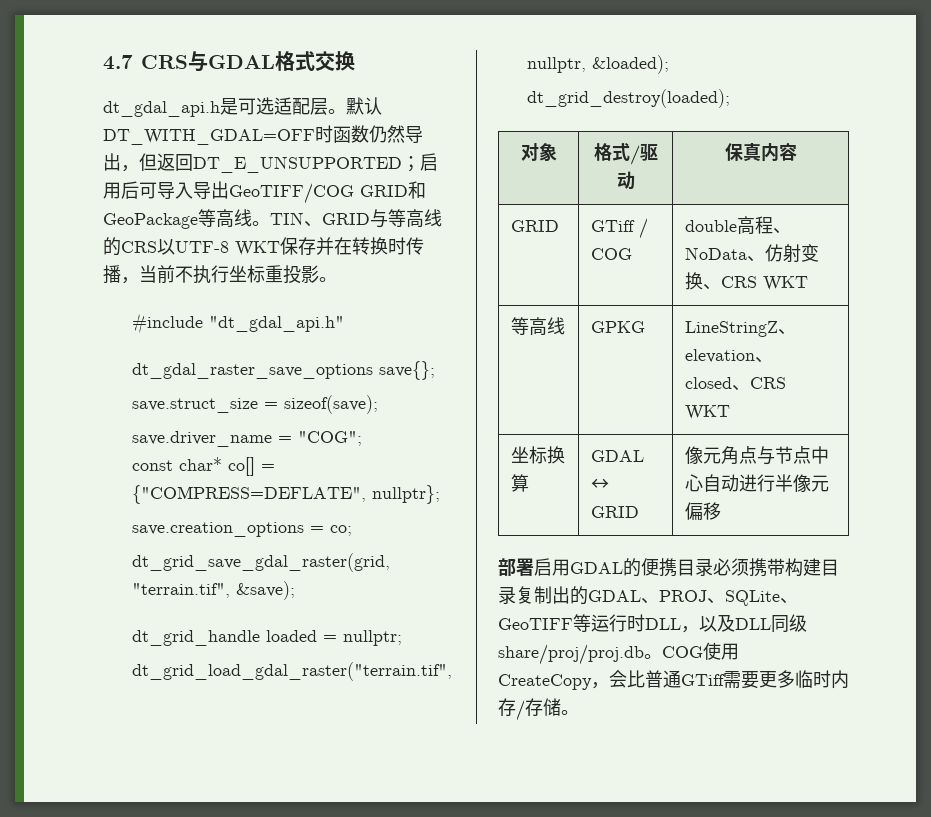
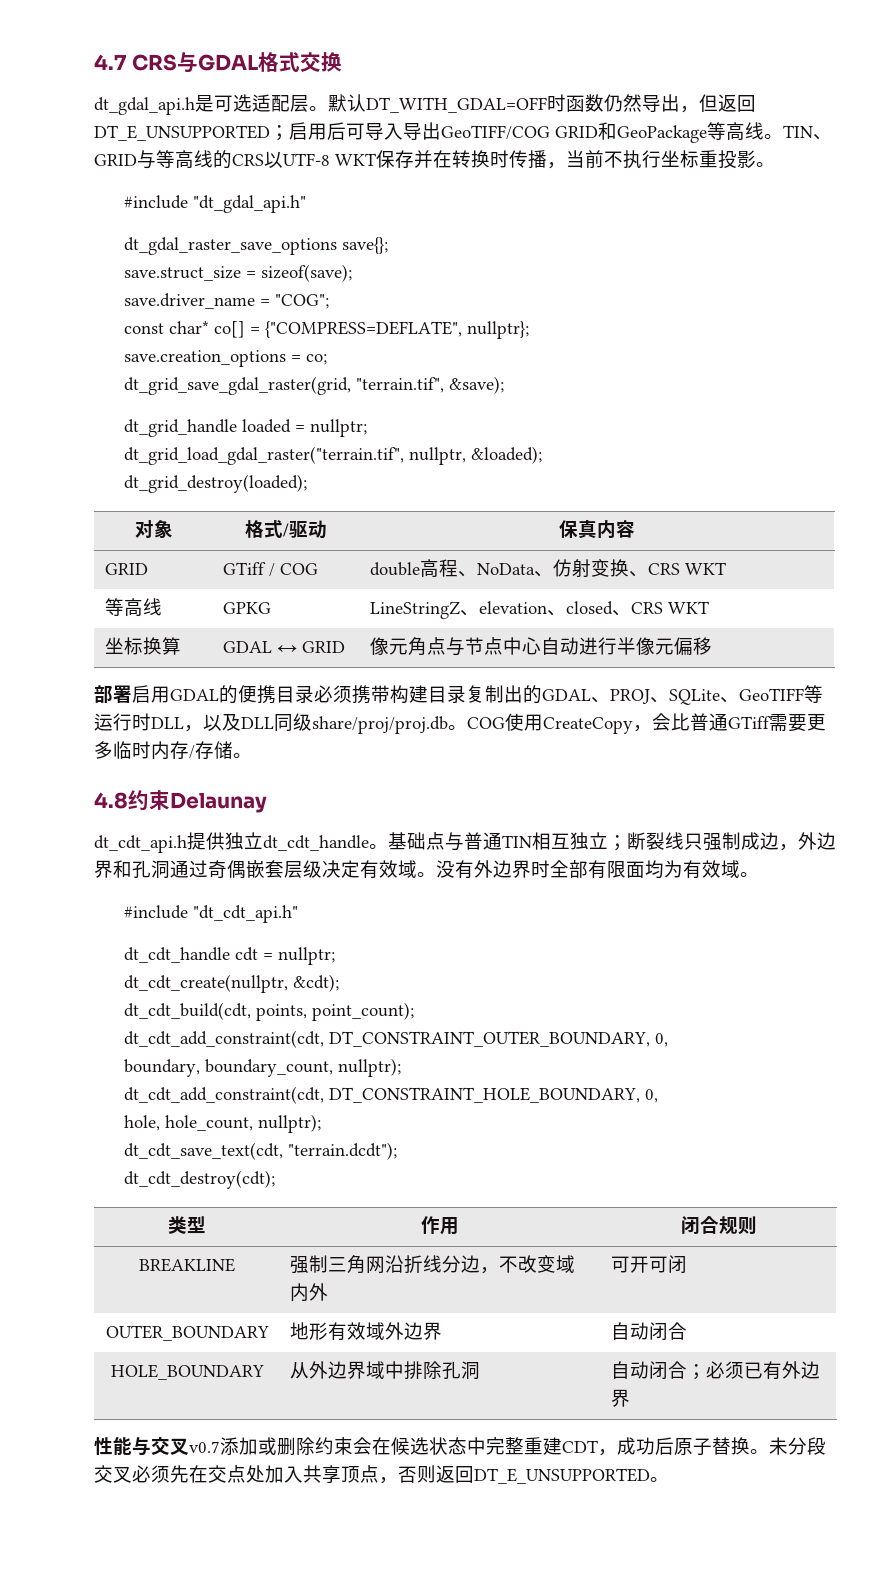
(579, 712) none -> [94,790,267,813] [94,832,836,853] [94,860,759,879] [123,905,298,923] [123,947,335,965] [123,974,339,993] [123,1002,414,1021] [123,1030,668,1048] [123,1058,401,1077] [123,1086,658,1104] [123,1114,321,1133] [123,1142,397,1160] [123,1170,275,1189] [168,1216,206,1234] [421,1216,459,1235] [680,1216,757,1235] [139,1258,235,1272] [289,1255,575,1274] [289,1283,328,1302] [610,1255,687,1274] [105,1325,269,1341] [289,1322,442,1341] [610,1322,687,1341] [110,1364,264,1380] [289,1361,480,1380] [610,1361,820,1380] [610,1389,630,1407] [94,1437,826,1456] [94,1465,669,1484] // 4.8约束Delaunay // dt_cdt_api.h提供独立dt_cdt_handle。基础点与普通TIN相互独立；断裂线只强制成边，外边界和孔洞通过奇偶嵌套层级决定有效域。没有外边界时全部有限面均为有效域。 // #include "dt_cdt_api.h" // dt_cdt_handle cdt = nullptr; // dt_cdt_create(nullptr, &cdt); // dt_cdt_build(cdt, points, point_count); // dt_cdt_add_constraint(cdt, DT_CONSTRAINT_OUTER_BOUNDARY, 0, // boundary, boundary_count, nullptr); // dt_cdt_add_constraint(cdt, DT_CONSTRAINT_HOLE_BOUNDARY, 0, // hole, hole_count, nullptr); // dt_cdt_save_text(cdt, "terrain.dcdt"); // dt_cdt_destroy(cdt); // 类型 | 作用 | 闭合规则 // BREAKLINE | 强制三角网沿折线分边，不改变域内外 | 可开可闭 // OUTER_BOUNDARY | 地形有效域外边界 | 自动闭合 // HOLE_BOUNDARY | 从外边界域中排除孔洞 | 自动闭合；必须已有外边界 // 性能与交叉v0.7添加或删除约束会在候选状态中完整重建CDT，成功后原子替换。未分段交叉必须先在交点处加入共享顶点，否则返回DT_E_UNSUPPORTED。

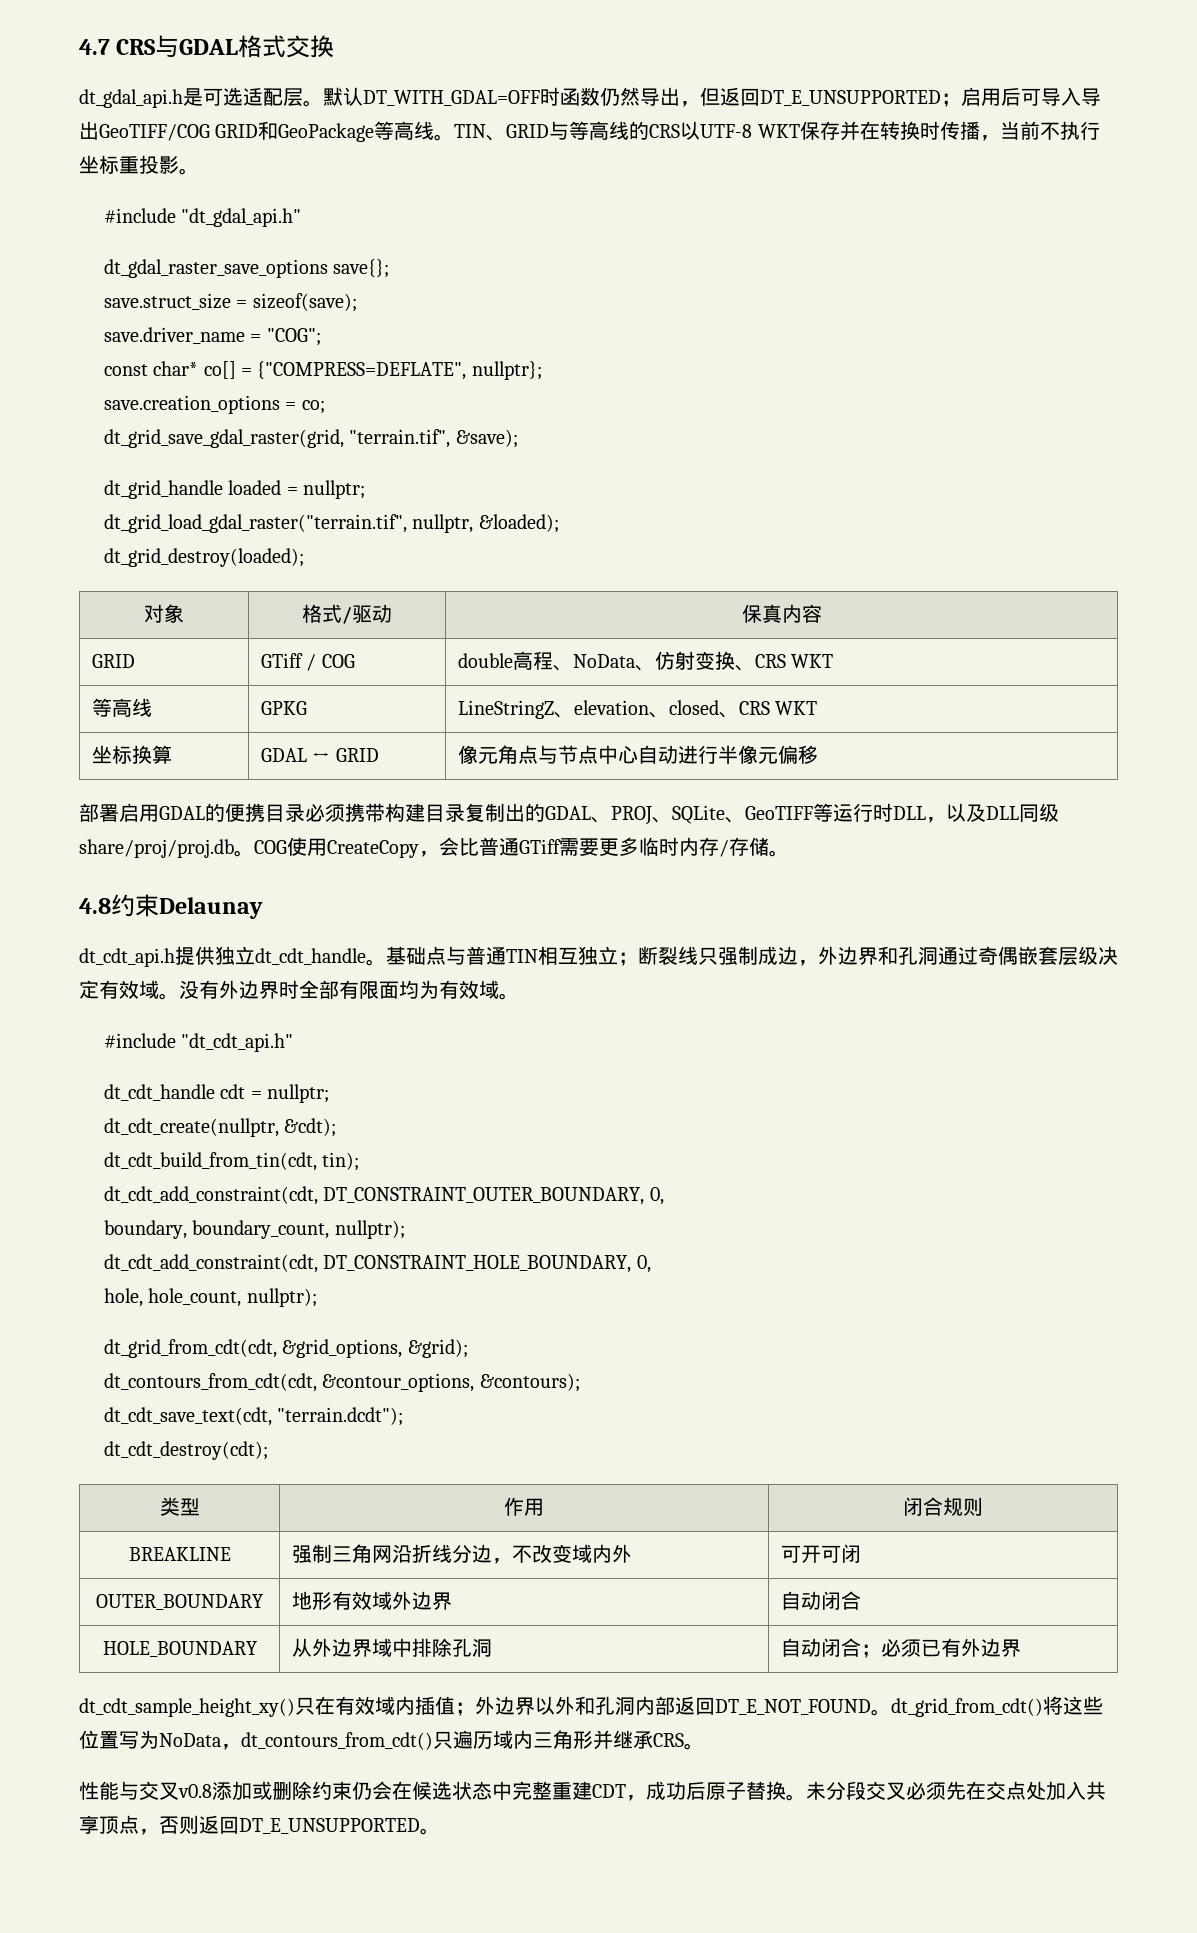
[123,1002,414,1021] dt_cdt_build(cdt, points, point_count); -> [103,1152,360,1171] dt_cdt_build_from_tin(cdt, tin);
(321, 1123) none -> [103,1339,468,1358] [103,1373,580,1392] // dt_grid_from_cdt(cdt, &grid_options, &grid); // dt_contours_from_cdt(cdt, &contour_options, &contours);
(630, 1398) none -> [79,1696,1103,1717] [79,1730,704,1750] // dt_cdt_sample_height_xy()只在有效域内插值；外边界以外和孔洞内部返回DT_E_NOT_FOUND。dt_grid_from_cdt()将这些位置写为NoData，dt_contours_from_cdt()只遍历域内三角形并继承CRS。
[189,1441,220,1453] v0.7 -> [178,1784,212,1798] v0.8
(353, 1446) none -> [352,1781,372,1800] 仍

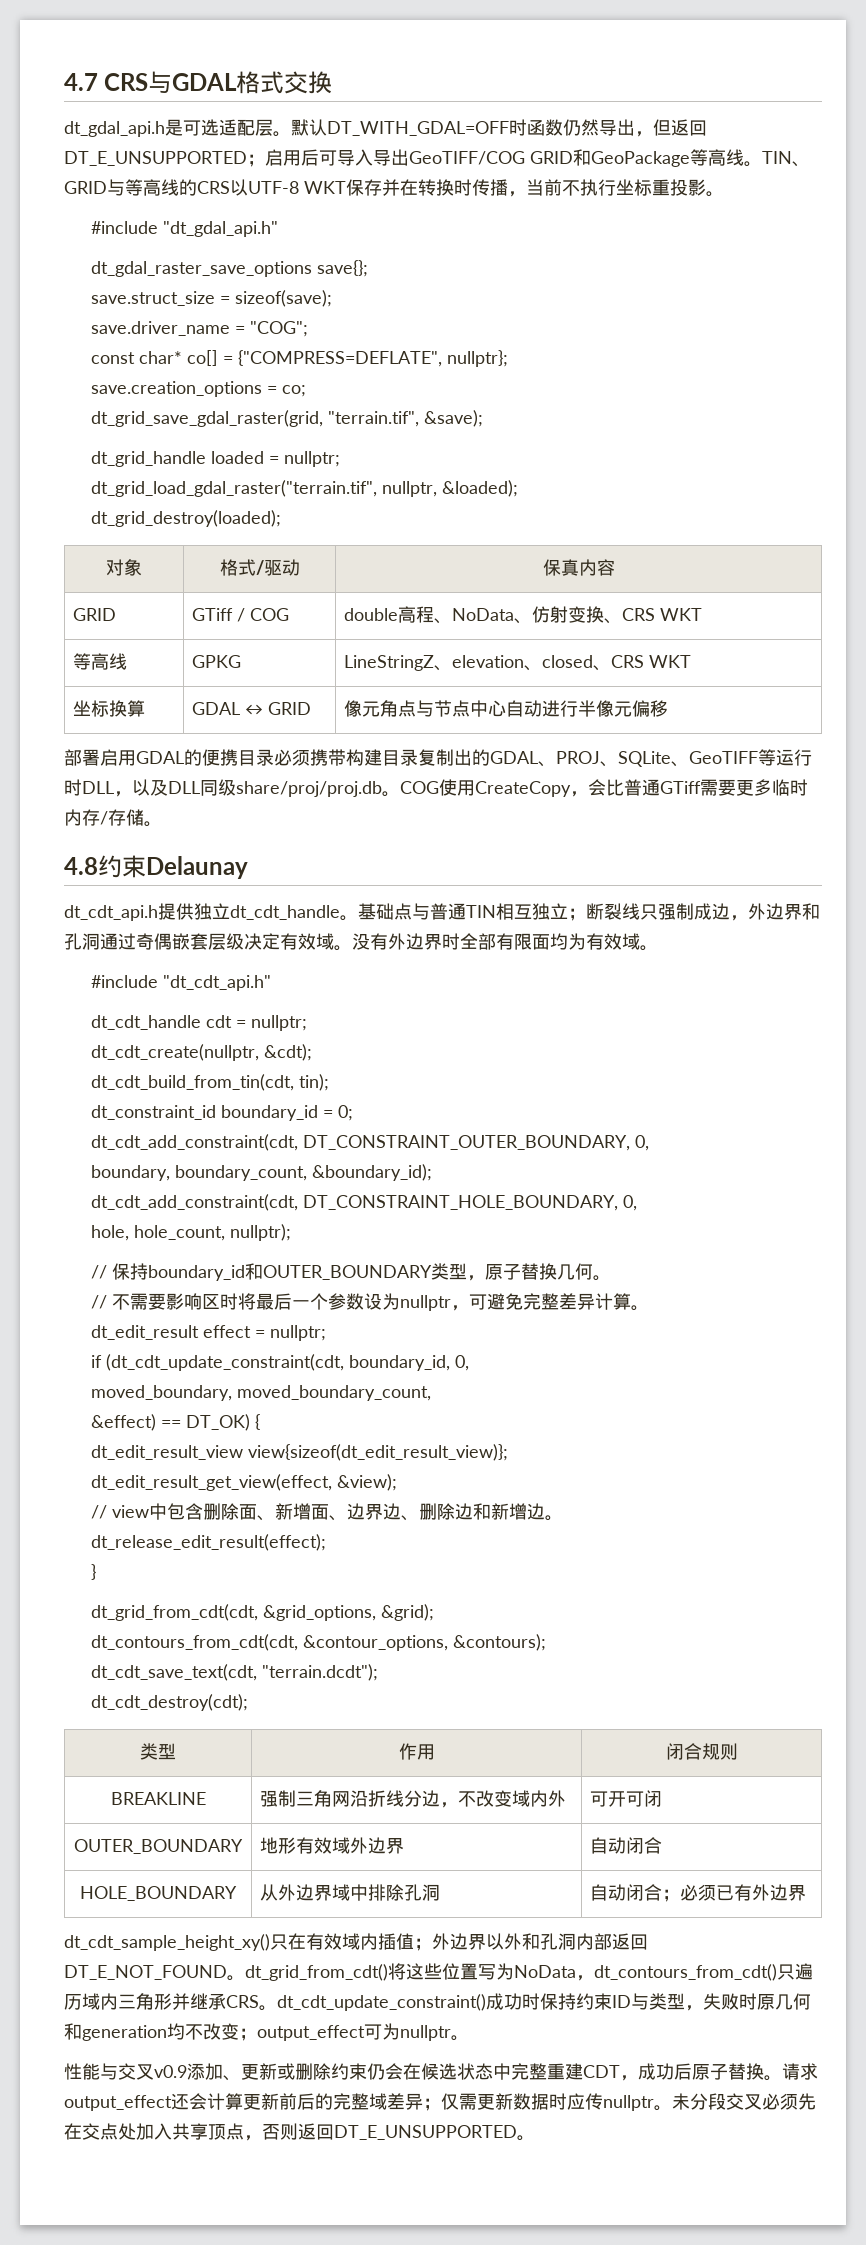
(360, 1161) none -> [91,1105,354,1121] // dt_constraint_id boundary_id = 0;
[334,1220,405,1239] nullptr); -> [312,1164,433,1181] &boundary_id);
(317, 1297) none -> [91,1263,612,1281] [91,1293,650,1311] [91,1325,327,1341] [91,1354,470,1371] [91,1385,432,1401] [91,1414,261,1431] [91,1444,509,1461] [91,1474,398,1491] [91,1503,564,1521] [91,1534,327,1551] [91,1564,97,1580] // // 保持boundary_id和OUTER_BOUNDARY类型，原子替换几何。 // // 不需要影响区时将最后一个参数设为nullptr，可避免完整差异计算。 // dt_edit_result effect = nullptr; // if (dt_cdt_update_constraint(cdt, boundary_id, 0, // moved_boundary, moved_boundary_count, // &effect) == DT_OK) { // dt_edit_result_view view{sizeof(dt_edit_result_view)}; // dt_edit_result_get_view(effect, &view); // // view中包含删除面、新增面、边界边、删除边和新增边。 // dt_release_edit_result(effect); // }
(704, 1746) none -> [277,1993,811,2011] [64,2023,469,2041] dt_cdt_update_constraint()成功时保持约束ID与类型，失败时原几何和generation均不改变；output_effect可为nullptr。
[178,1781,252,1801] v0.8添加 -> [154,2063,277,2081] v0.9添加、更新
(806, 1797) none -> [782,2063,818,2080] [64,2093,672,2111] 请求output_effect还会计算更新前后的完整域差异；仅需更新数据时应传nullptr。

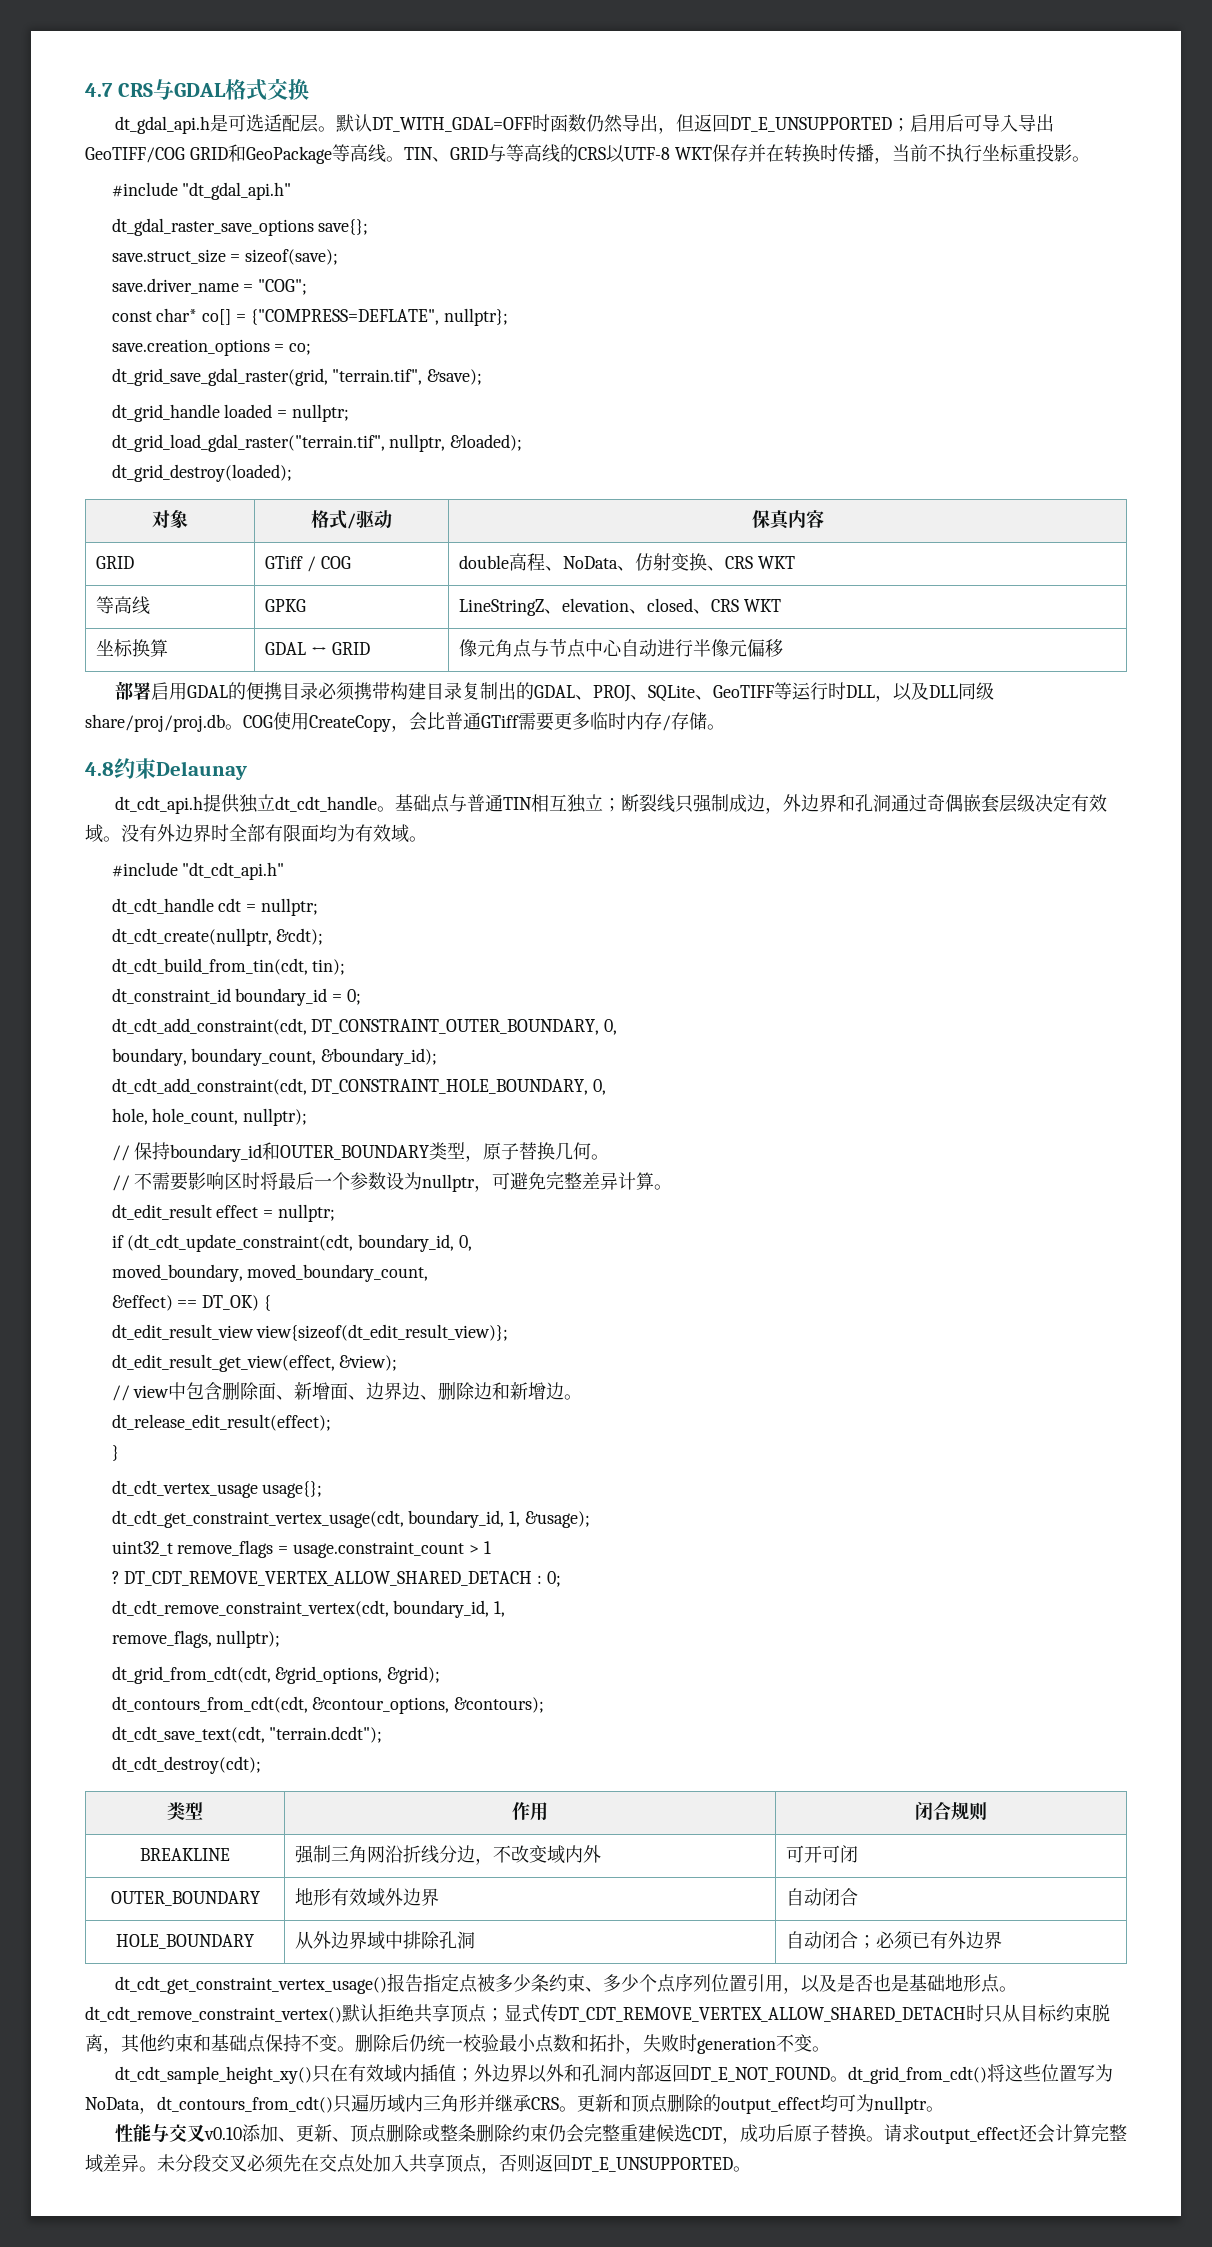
(97, 1572) none -> [111,1480,323,1498] [111,1510,591,1528] [111,1540,491,1558] [111,1571,562,1587] [111,1600,506,1618] [111,1630,281,1648] // dt_cdt_vertex_usage usage{}; // dt_cdt_get_constraint_vertex_usage(cdt, boundary_id, 1, &usage); // uint32_t remove_flags = usage.constraint_count > 1 // ? DT_CDT_REMOVE_VERTEX_ALLOW_SHARED_DETACH : 0; // dt_cdt_remove_constraint_vertex(cdt, boundary_id, 1, // remove_flags, nullptr);
(807, 1893) none -> [114,1973,1017,1994] [85,2004,1110,2023] [85,2034,830,2054] // dt_cdt_get_constraint_vertex_usage()报告指定点被多少条约束、多少个点序列位置引用，以及是否也是基础地形点。dt_cdt_remove_constraint_vertex()默认拒绝共享顶点；显式传DT_CDT_REMOVE_VERTEX_ALLOW_SHARED_DETACH时只从目标约束脱离，其他约束和基础点保持不变。删除后仍统一校验最小点数和拓扑，失败时generation不变。
[277,1993,811,2011] [64,2023,365,2041] dt_cdt_update_constraint()成功时保持约束ID与类型，失败时原几何和generation均不改变；output_effect -> [577,2094,838,2114] 更新和顶点删除的output_effect均
[154,2065,187,2078] v0.9 -> [203,2127,242,2140] v0.10
[277,2063,511,2080] 或删除约束仍会在候选状态中 -> [331,2124,584,2143] 、顶点删除或整条删除约束仍会
(583, 2071) none -> [655,2124,692,2142] 候选
[243,2093,654,2111] 更新前后的完整域差异；仅需更新数据时应传nullptr -> [1090,2123,1127,2142] [85,2154,139,2173] 完整域差异

